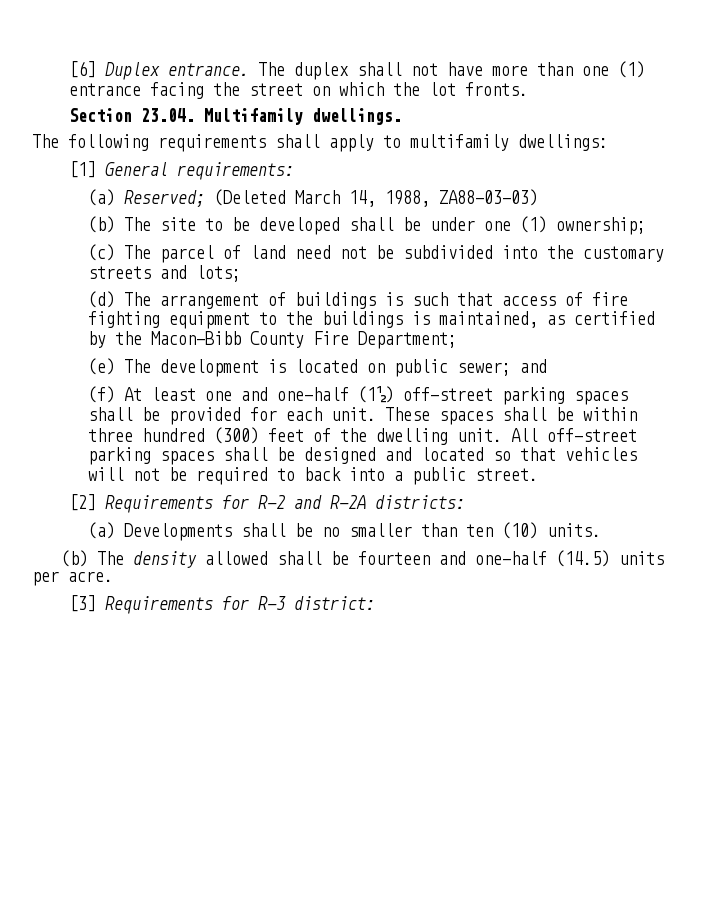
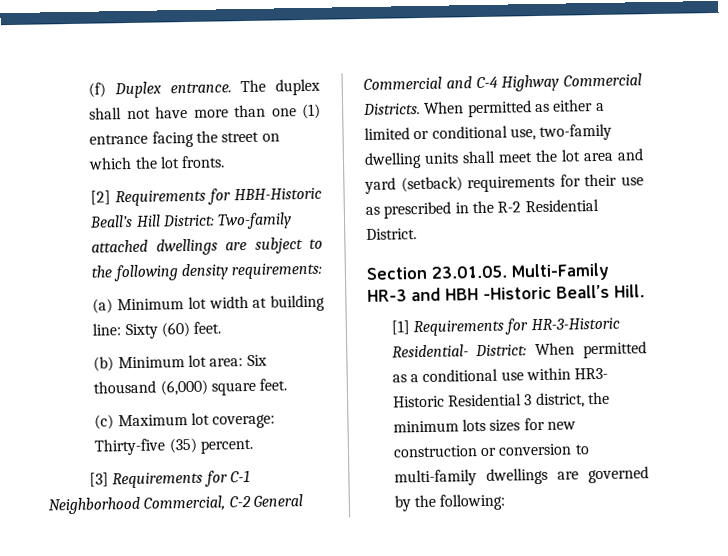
[69,61,97,78] [6] -> [88,82,107,98] (f)
[69,108,403,125] [32,134,608,152] [69,161,295,180] [87,189,538,207] [87,216,646,235] [87,244,664,263] [87,265,241,282] [87,291,628,309] [87,311,655,329] [87,331,457,349] [87,358,547,377] [87,386,628,405] [87,407,637,425] [87,427,637,445] [87,447,637,465] [87,467,538,485] [69,494,466,513] [87,522,601,541] [60,550,664,568] [32,571,113,586] [69,595,376,614] Section 23.04. Multifamily dwellings. // The following requirements shall apply to multifamily dwellings: // [1] General requirements: // (a) Reserved; (Deleted March 14, 1988, ZA88-03-03) // (b) The site to be developed shall be under one (1) ownership; // (c) The parcel of land need not be subdivided into the customary streets and lots; // (d) The arrangement of buildings is such that access of fire fighting equipment to the buildings is maintained, as certified by the Macon-Bibb County Fire Department; // (e) The development is located on public sewer; and // (f) At least one and one-half (1½) off-street parking spaces shall be provided for each unit. These spaces shall be within three hundred (300) feet of the dwelling unit. All off-street parking spaces shall be designed and located so that vehicles will not be required to back into a public street. // [2] Requirements for R-2 and R-2A districts: // (a) Developments shall be no smaller than ten (10) units. // (b) The density allowed shall be fourteen and one-half (14.5) units per acre. // [3] Requirements for R-3 district: -> [90,187,323,207] [89,212,293,230] [91,237,323,256] [91,262,323,282] [92,294,325,314] [92,321,222,340] [93,354,267,372] [93,378,288,396] [94,412,276,430] [94,437,253,456] [89,469,251,489] [48,494,303,515] [363,73,642,92] [363,99,605,118] [364,123,613,141] [364,148,644,169] [364,173,644,194] [365,198,599,219] [366,228,417,240] [366,262,610,282] [367,284,645,302] [390,317,620,337] [391,341,647,359] [391,367,609,383] [392,391,610,409] [392,417,576,433] [392,443,590,458] [393,466,649,487] [393,493,506,512] [2] Requirements for HBH-Historic Beall’s Hill District: Two-family attached dwellings are subject to the following density requirements: // (a) Minimum lot width at building line: Sixty (60) feet. // (b) Minimum lot area: Six thousand (6,000) square feet. // (c) Maximum lot coverage: Thirty-five (35) percent. // [3] Requirements for C-1 Neighborhood Commercial, C-2 General Commercial and C-4 Highway Commercial Districts. When permitted as either a limited or conditional use, two-family dwelling units shall meet the lot area and yard (setback) requirements for their use as prescribed in the R-2 Residential District. // Section 23.01.05. Multi-Family HR-3 and HBH -Historic Beall’s Hill. // [1] Requirements for HR-3-Historic Residential- District: When permitted as a conditional use within HR3- Historic Residential 3 district, the minimum lots sizes for new construction or conversion to multi-family dwellings are governed by the following:

